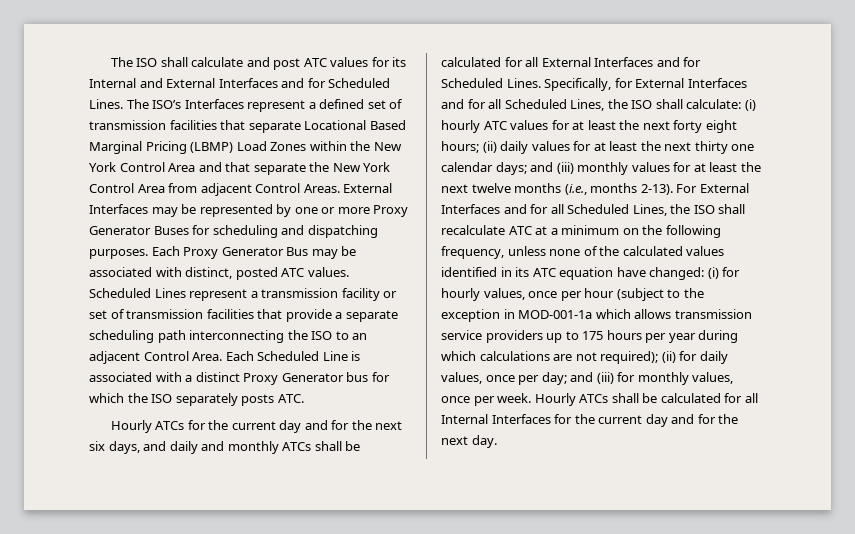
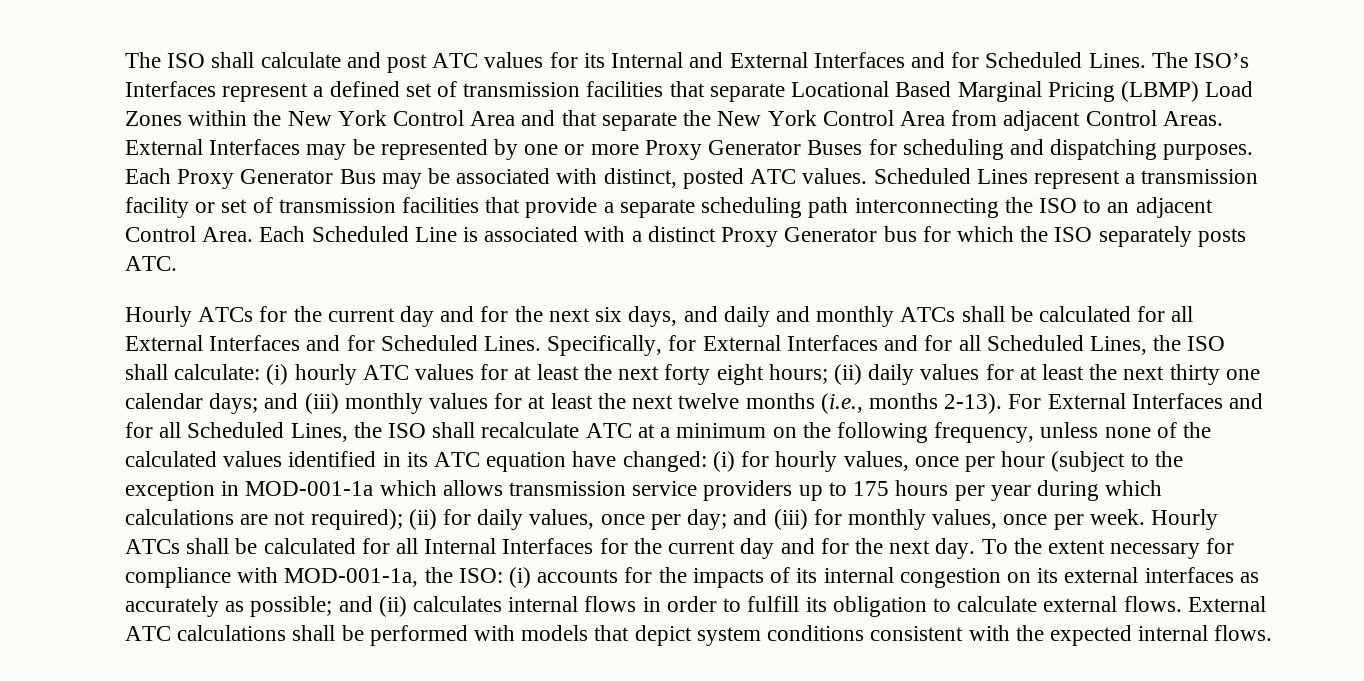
(497, 441) none -> [981,538,1235,559] [125,567,1259,588] [125,596,1266,617] [125,625,1273,646] To the extent necessary for compliance with MOD-001-1a, the ISO: (i) accounts for the impacts of its internal congestion on its external interfaces as accurately as possible; and (ii) calculates internal flows in order to fulfill its obligation to calculate external flows. External ATC calculations shall be performed with models that depict system conditions consistent with the expected internal flows.

